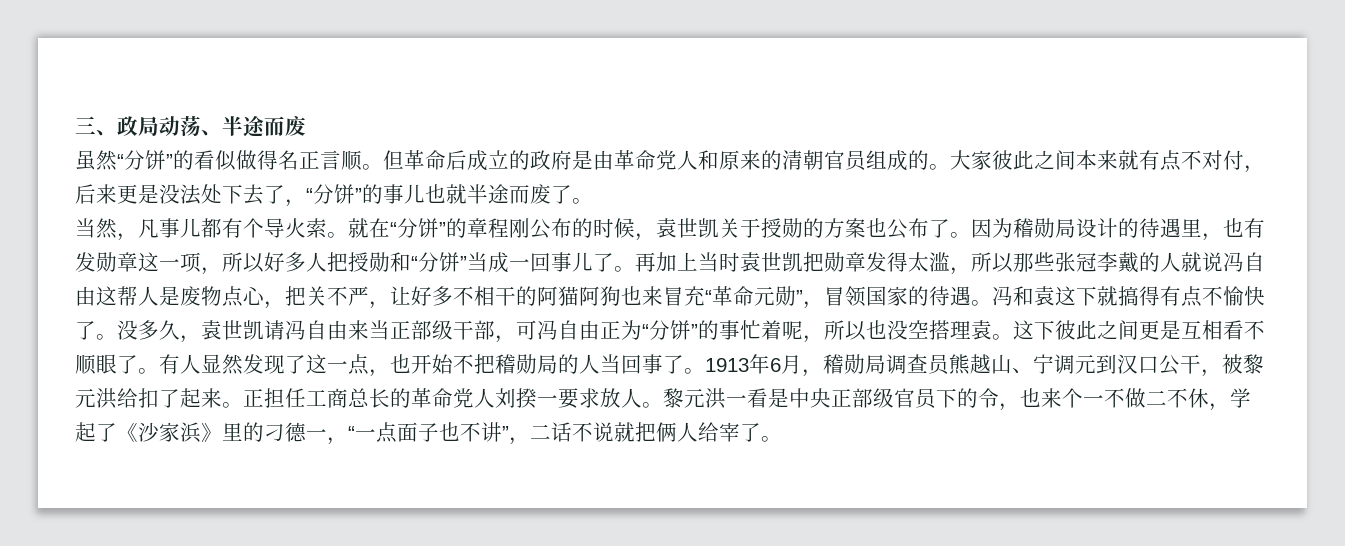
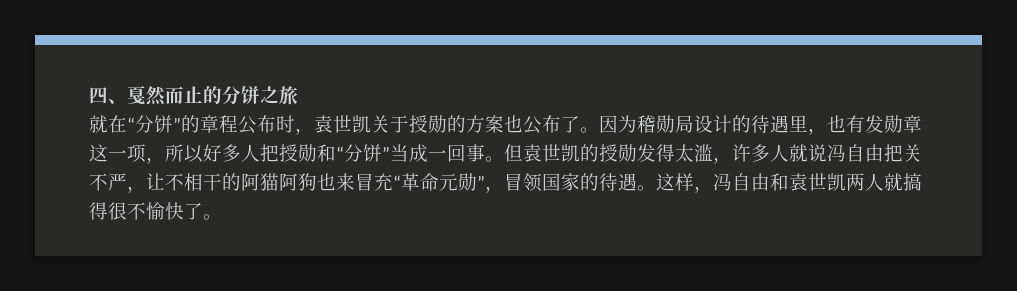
[75,115,306,137] [75,150,1265,173] [75,184,593,207] [75,218,348,241] 三、政局动荡、半途而废 // 虽然“分饼”的看似做得名正言顺。但革命后成立的政府是由革命党人和原来的清朝官员组成的。大家彼此之间本来就有点不对付，后来更是没法处下去了，“分饼”的事儿也就半途而废了。 // 当然，凡事儿都有个导火索。 -> [89,85,298,106] 四、戛然而止的分饼之旅 //
[509,218,635,239] 刚公布的时候 -> [238,115,295,134] 公布时
[572,252,1265,275] [75,286,285,309] 儿了。再加上当时袁世凯把勋章发得太滥，所以那些张冠李戴的人就说冯自由这帮人是废物点心， -> [485,144,884,164] 。但袁世凯的授勋发得太滥，许多人就说冯自由
[411,286,453,306] 好多 -> (165, 181) none
[992,286,1265,307] [75,320,1265,343] [75,354,1264,377] [75,388,1251,411] [75,422,740,445] 冯和袁这下就搞得有点不愉快了。没多久，袁世凯请冯自由来当正部级干部，可冯自由正为“分饼”的事忙着呢，所以也没空搭理袁。这下彼此之间更是互相看不顺眼了。有人显然发现了这一点，也开始不把稽勋局的人当回事了。1913年6月，稽勋局调查员熊越山、宁调元到汉口公干，被黎元洪给扣了起来。正担任工商总长的革命党人刘揆一要求放人。黎元洪一看是中央正部级官员下的令，也来个一不做二不休，学起了《沙家浜》里的刁德一，“一点面子也不讲”，二话不说就把俩人给宰 -> [656,173,922,193] [89,202,184,220] 这样，冯自由和袁世凯两人就搞得很不愉快

